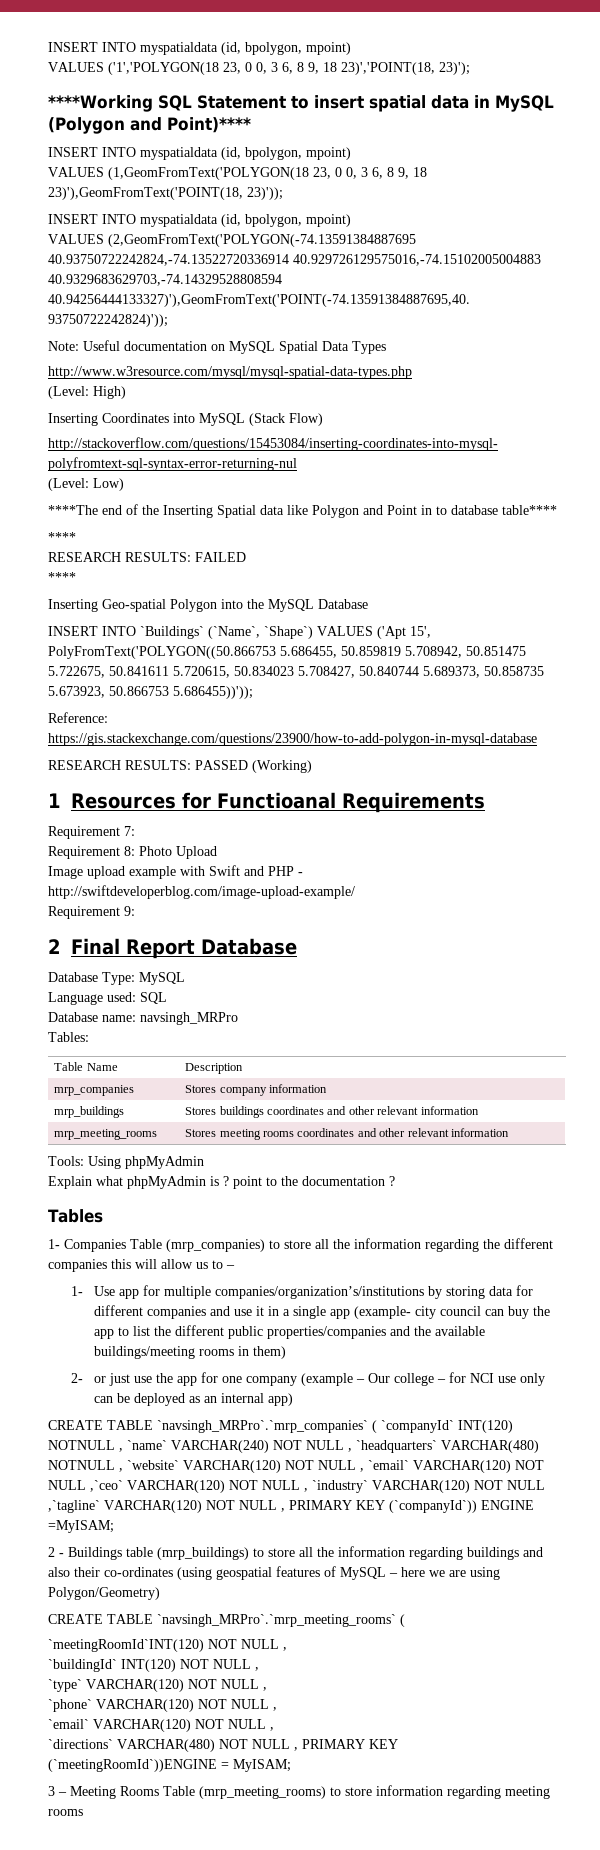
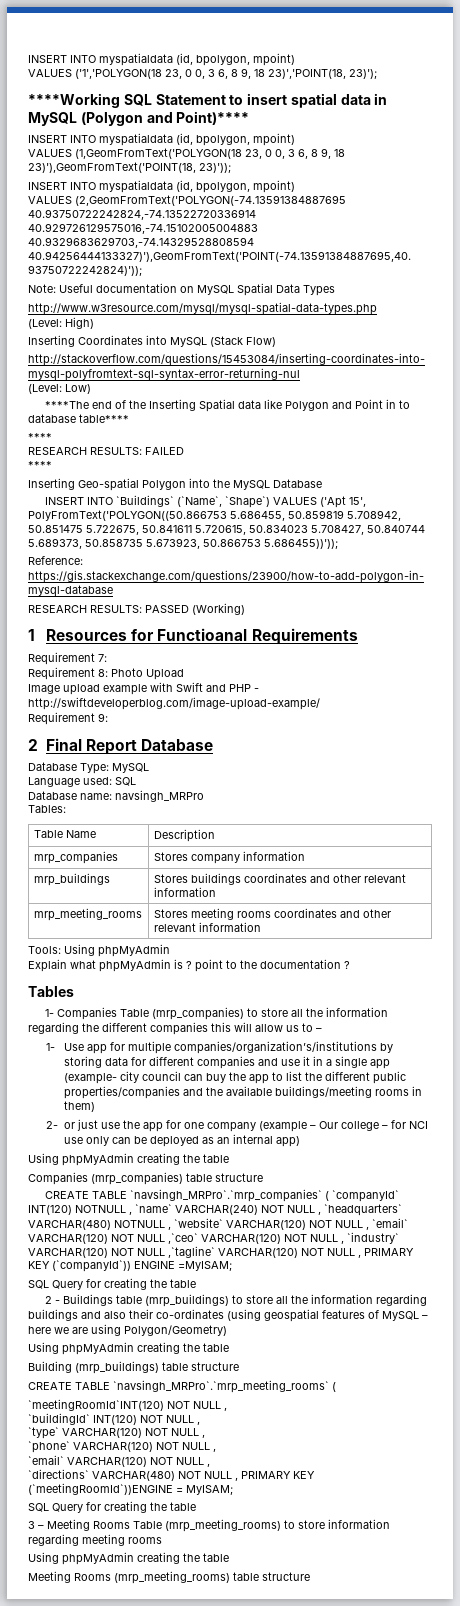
(293, 1399) none -> [28,1153,229,1166] [28,1172,263,1185] // Using phpMyAdmin creating the table // Companies (mrp_companies) table structure
(114, 1526) none -> [28,1278,196,1290] // SQL Query for creating the table
(160, 1593) none -> [28,1342,229,1355] [28,1361,239,1374] // Using phpMyAdmin creating the table // Building (mrp_buildings) table structure
(291, 1765) none -> [28,1501,196,1513] // SQL Query for creating the table
(83, 1812) none -> [28,1552,229,1565] [28,1571,310,1584] // Using phpMyAdmin creating the table // Meeting Rooms (mrp_meeting_rooms) table structure

